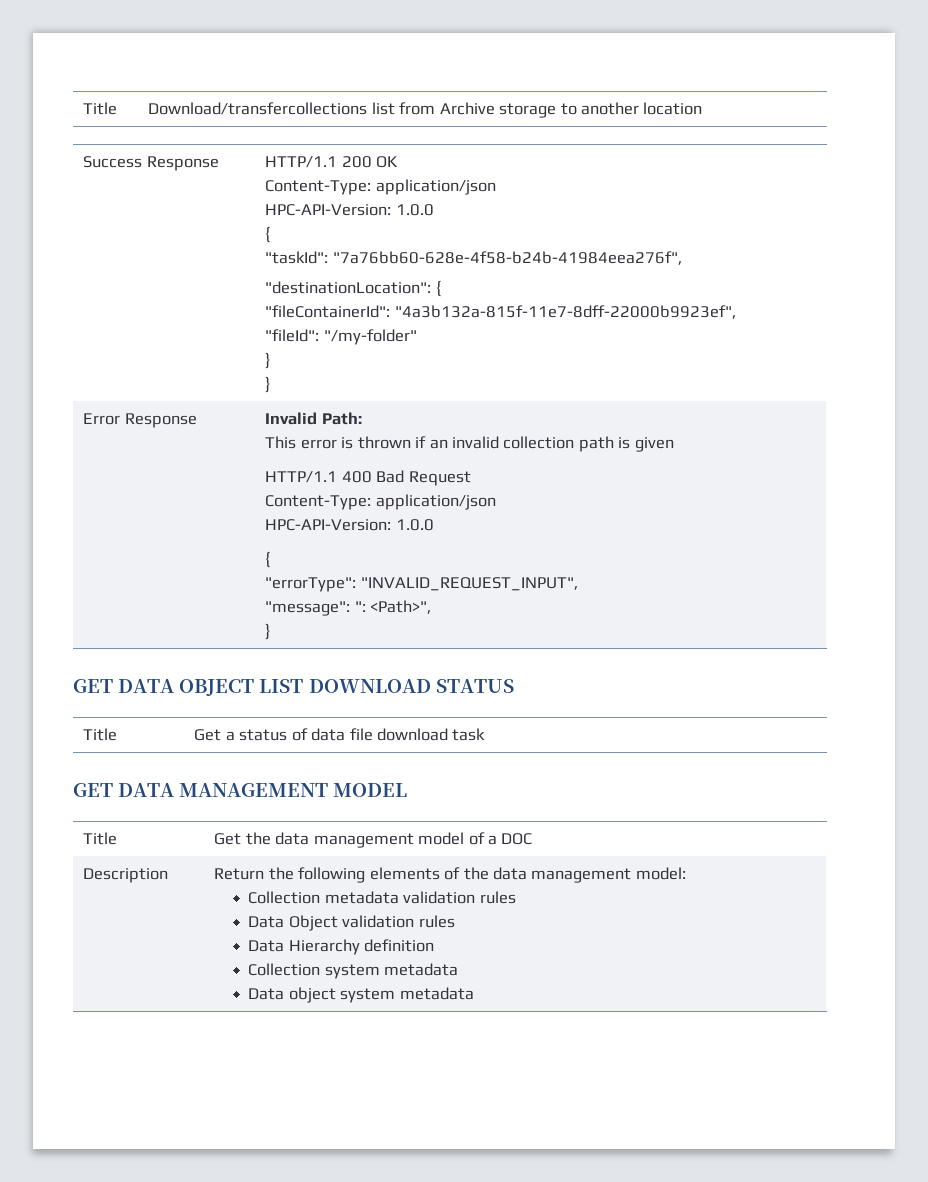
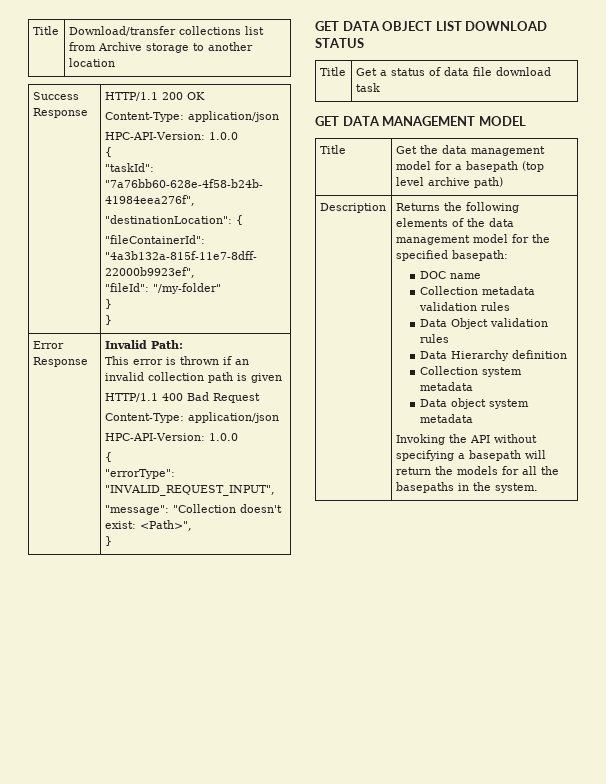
[83,102,118,115] [148,102,368,115] Title | Download/transfercollections -> [32,26,59,35] [68,26,241,36] Title | Download/transfer collections
[354,601,366,612] ": -> [172,504,282,513] [104,521,136,529] "Collection doesn't exist:
[468,832,533,845] of a DOC -> [434,161,544,172] [395,177,503,188] for a basepath (top level archive path)
[214,868,265,880] Return -> [395,203,440,211] Returns
[635,867,686,880] model: -> [472,234,550,243] [395,250,508,261] [420,271,482,279] model for the specified basepath: // DOC name
(474, 993) none -> [395,434,537,445] [395,450,546,461] [395,466,559,475] [395,482,538,493] // Invoking the API without specifying a basepath will return the models for all the basepaths in the system.

